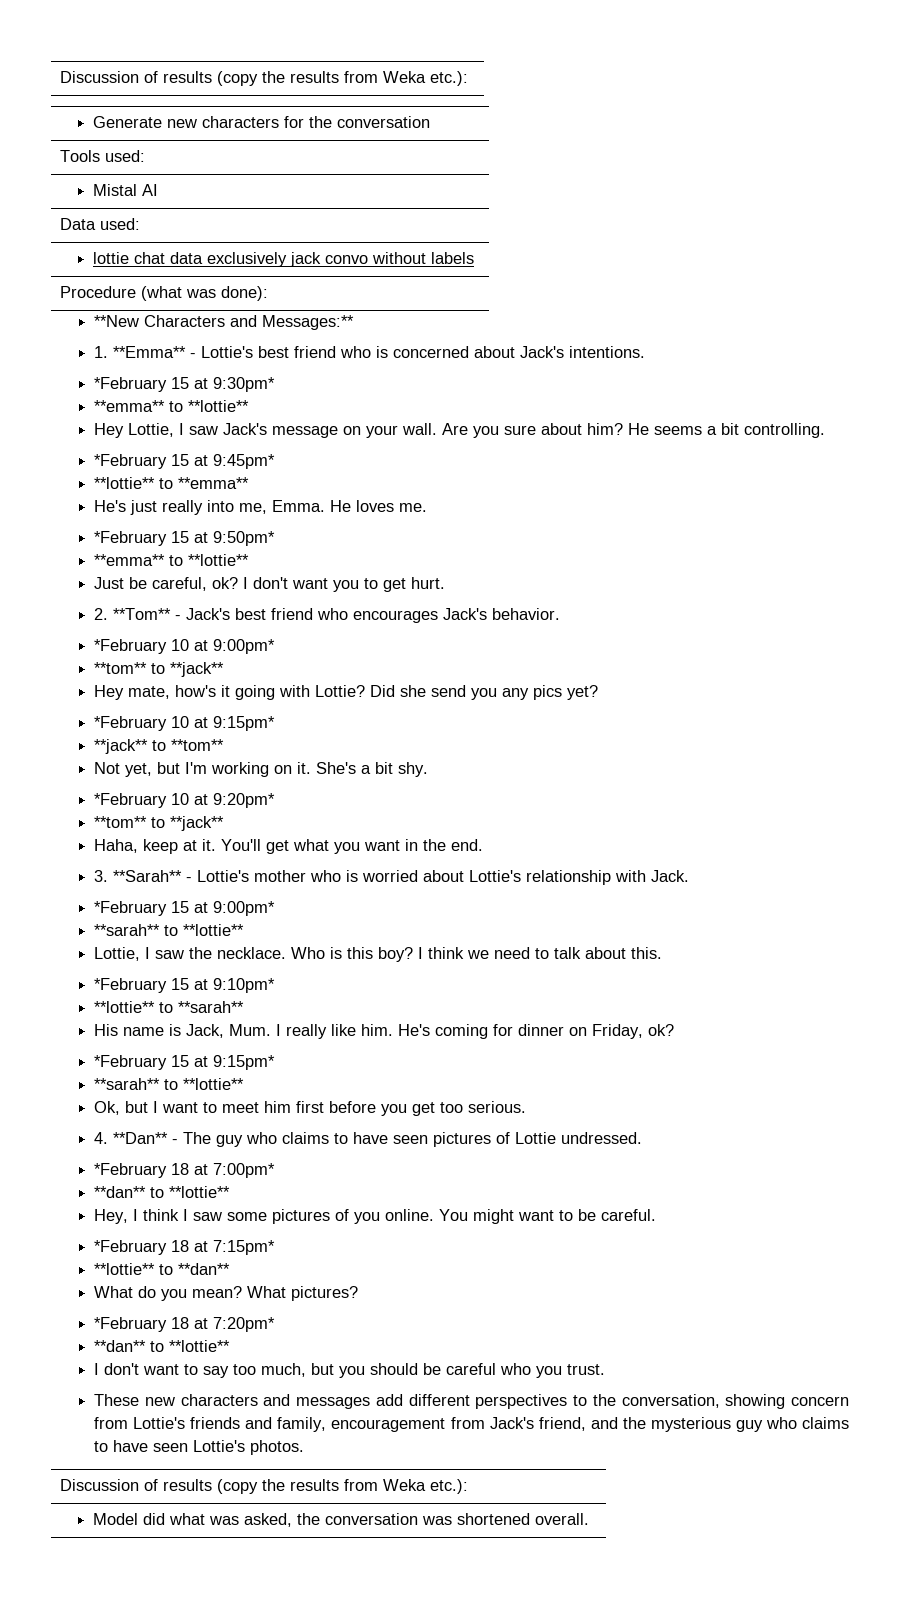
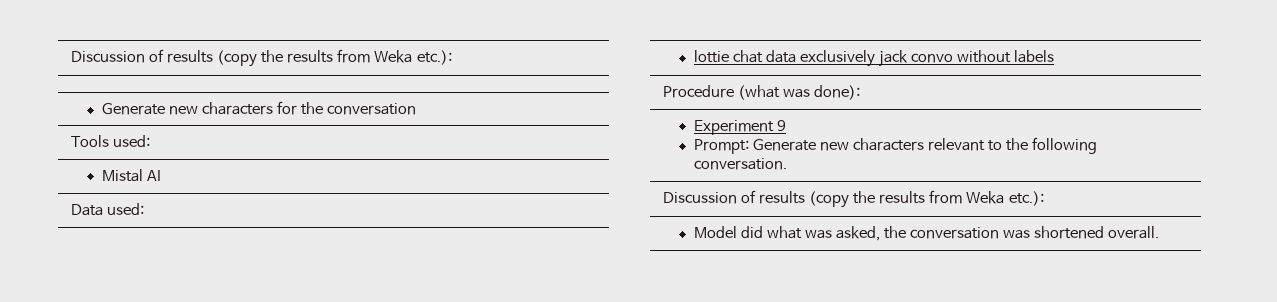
[94,315,355,330] [94,346,646,358] [94,377,276,392] [94,400,250,412] [94,423,826,438] [94,454,276,469] [94,477,250,489] [94,500,428,515] [94,531,276,546] [94,554,250,566] [94,577,446,592] [94,608,561,623] [94,639,276,654] [94,662,225,677] [94,685,599,700] [94,716,276,731] [94,739,225,754] [94,762,429,777] [94,793,276,808] [94,816,225,831] [94,839,484,854] [94,870,690,885] [94,901,276,916] [94,924,245,936] [94,947,663,962] [94,978,276,993] [94,1001,245,1013] [94,1024,675,1039] [94,1055,276,1070] [94,1078,245,1090] [94,1101,527,1116] [94,1132,643,1147] [94,1163,276,1178] [94,1186,231,1198] [94,1209,657,1224] [94,1240,276,1255] [94,1263,231,1275] [94,1286,359,1301] [94,1317,276,1332] [94,1340,231,1352] [94,1363,606,1378] [94,1394,850,1409] [94,1417,849,1432] [94,1440,305,1455] // **New Characters and Messages:** // 1. **Emma** - Lottie's best friend who is concerned about Jack's intentions. // *February 15 at 9:30pm* // **emma** to **lottie** // Hey Lottie, I saw Jack's message on your wall. Are you sure about him? He seems a bit controlling. // *February 15 at 9:45pm* // **lottie** to **emma** // He's just really into me, Emma. He loves me. // *February 15 at 9:50pm* // **emma** to **lottie** // Just be careful, ok? I don't want you to get hurt. // 2. **Tom** - Jack's best friend who encourages Jack's behavior. // *February 10 at 9:00pm* // **tom** to **jack** // Hey mate, how's it going with Lottie? Did she send you any pics yet? // *February 10 at 9:15pm* // **jack** to **tom** // Not yet, but I'm working on it. She's a bit shy. // *February 10 at 9:20pm* // **tom** to **jack** // Haha, keep at it. You'll get what you want in the end. // 3. **Sarah** - Lottie's mother who is worried about Lottie's relationship with Jack. // *February 15 at 9:00pm* // **sarah** to **lottie** // Lottie, I saw the necklace. Who is this boy? I think we need to talk about this. // *February 15 at 9:10pm* // **lottie** to **sarah** // His name is Jack, Mum. I really like him. He's coming for dinner on Friday, ok? // *February 15 at 9:15pm* // **sarah** to **lottie** // Ok, but I want to meet him first before you get too serious. // 4. **Dan** - The guy who claims to have seen pictures of Lottie undressed. // *February 18 at 7:00pm* // **dan** to **lottie** // Hey, I think I saw some pictures of you online. You might want to be careful. // *February 18 at 7:15pm* // **lottie** to **dan** // What do you mean? What pictures? // *February 18 at 7:20pm* // **dan** to **lottie** // I don't want to say too much, but you should be careful who you trust. // These new characters and messages add different perspectives to the conversation, showing concern from Lottie's friends and family, encouragement from Jack's friend, and the mysterious guy who claims to have seen Lottie's photos. -> [693,120,786,135] [693,137,1097,154] [693,158,787,170] // Experiment 9 // Prompt: Generate new characters relevant to the following conversation.

